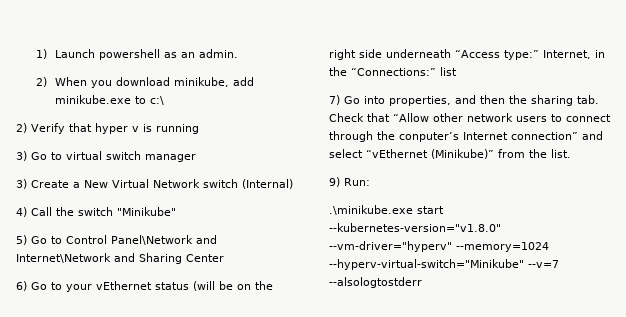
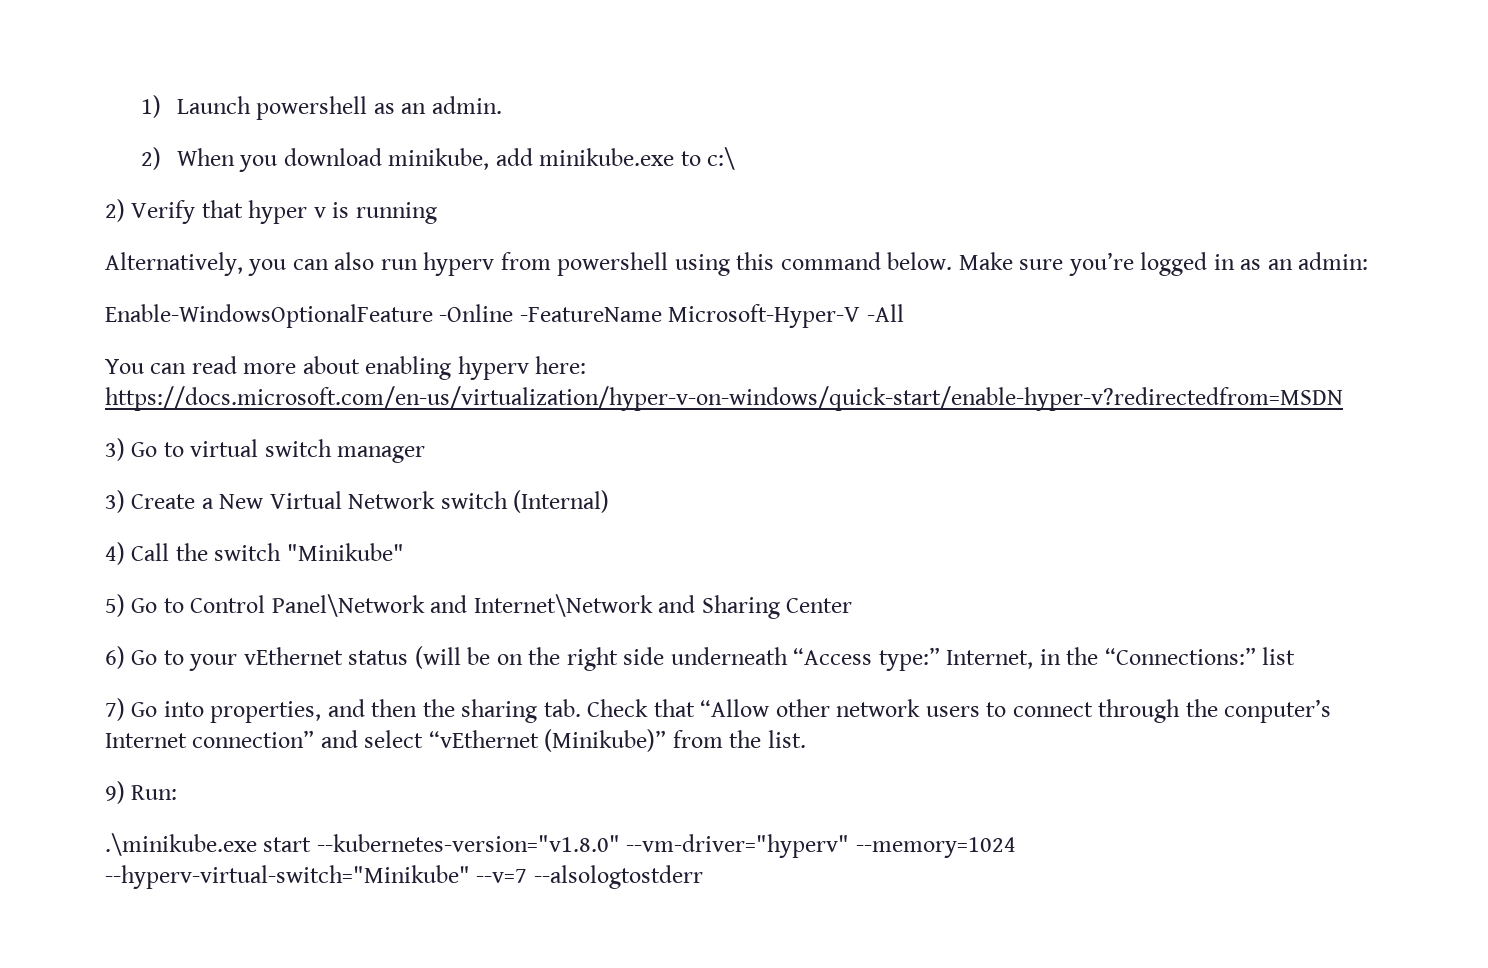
(199, 129) none -> [105,252,1369,276] [105,304,904,328] [105,356,587,380] [105,386,1343,411] // Alternatively, you can also run hyperv from powershell using this command below. Make sure you’re logged in as an admin: // Enable-WindowsOptionalFeature -Online -FeatureName Microsoft-Hyper-V -All // You can read more about enabling hyperv here: https://docs.microsoft.com/en-us/virtualization/hyper-v-on-windows/quick-start/enable-hyper-v?redirectedfrom=MSDN

